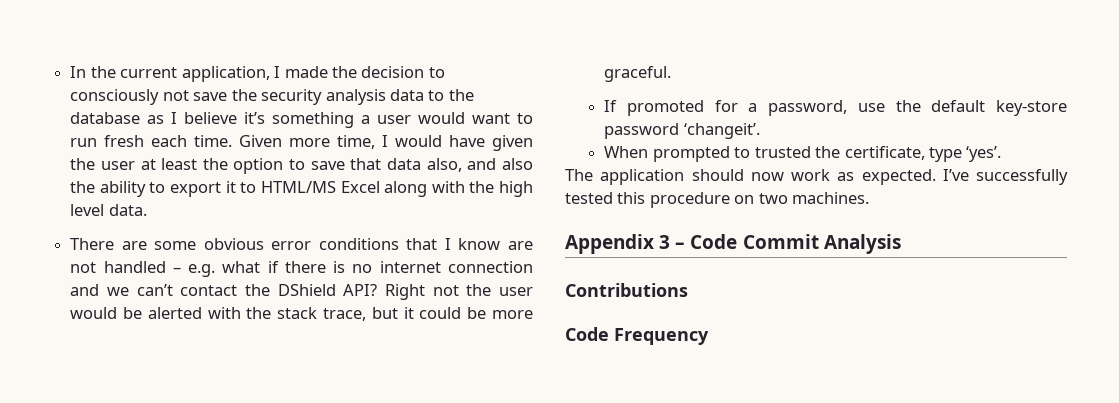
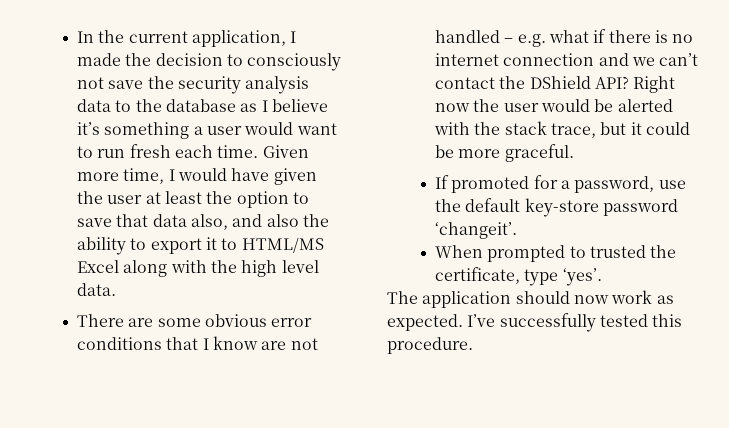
[432,285,459,296] not -> [434,103,470,112] now
[649,192,870,208] [565,234,901,254] [565,283,688,297] [565,327,709,345] procedure on two machines. // Appendix 3 – Code Commit Analysis // Contributions // Code Frequency -> [387,337,473,354] procedure.

